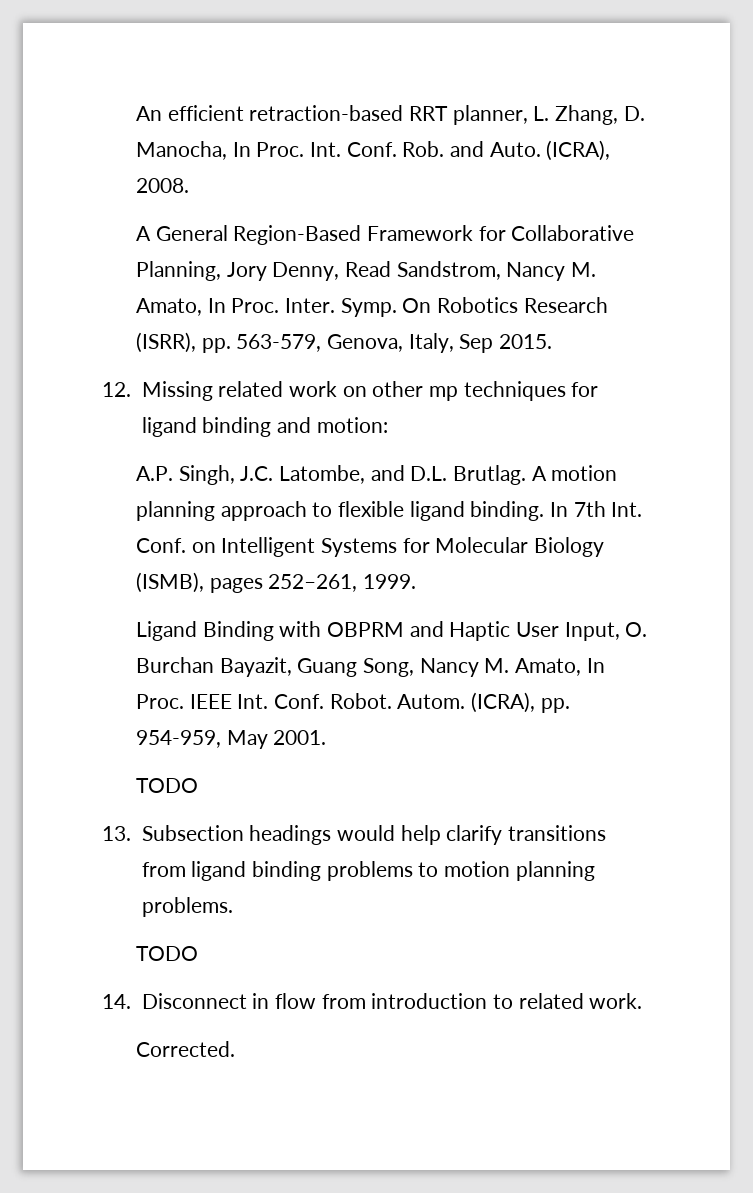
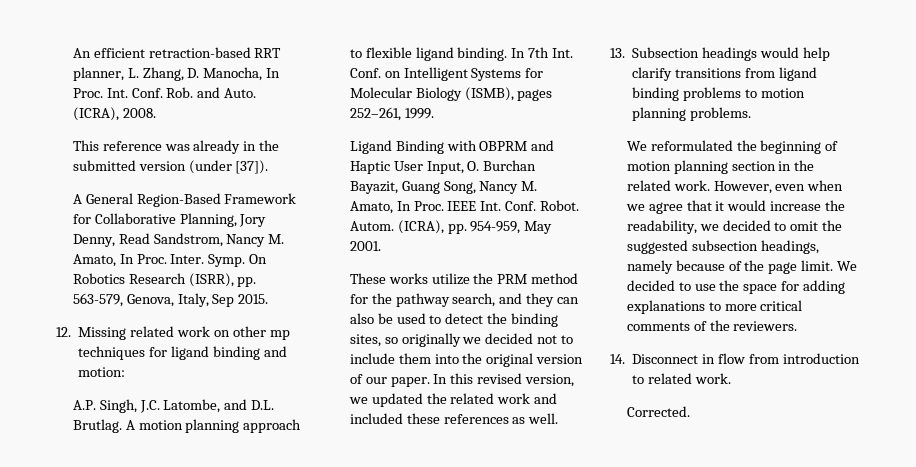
(189, 185) none -> [72,140,280,154] [72,160,269,174] // This reference was already in the submitted version (under [37]).
[135,778,198,793] TODO -> [349,273,579,285] [349,293,580,307] [349,313,559,327] [349,333,574,347] [349,353,584,367] [349,373,575,387] [348,393,558,407] [349,413,559,424] These works utilize the PRM method for the pathway search, and they can also be used to detect the binding sites, so originally we decided not to include them into the original version of our paper. In this revised version, we updated the related work and included these references as well.
[135,946,198,961] TODO -> [626,140,839,154] [626,160,815,174] [626,180,844,194] [625,200,846,214] [626,220,843,234] [626,240,819,254] [626,260,858,274] [626,280,846,294] [626,300,803,314] [626,320,798,331] We reformulated the beginning of motion planning section in the related work. However, even when we agree that it would increase the readability, we decided to omit the suggested subsection headings, namely because of the page limit. We decided to use the space for adding explanations to more critical comments of the reviewers.

